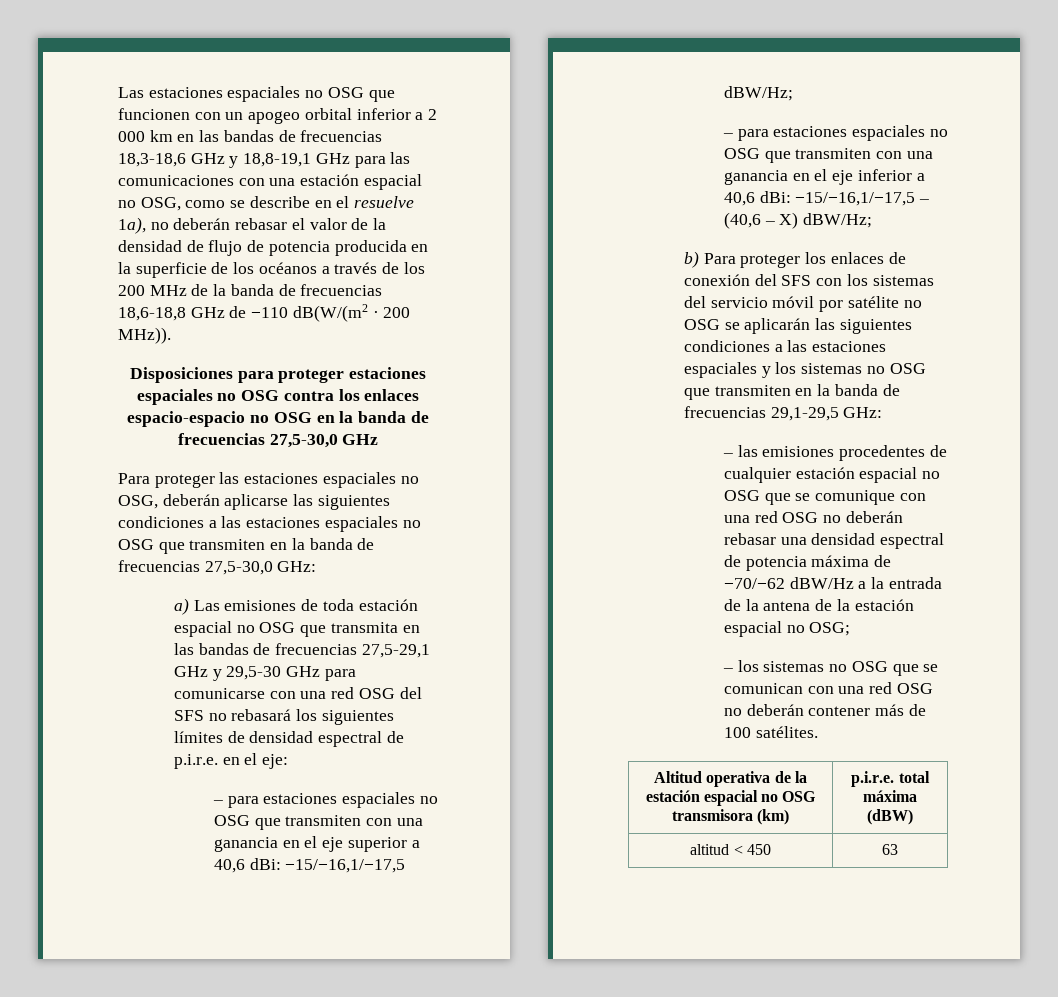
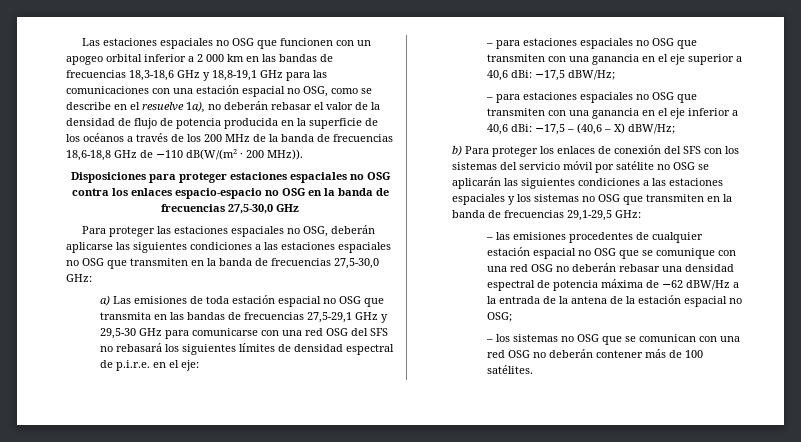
[285,859,406,873] −15/−16,1/−17,5 -> [534,70,565,81] −17,5
[795,192,916,206] −15/−16,1/−17,5 -> [534,124,565,135] −17,5
[724,578,785,589] −70/−62 -> [661,280,683,288] −62
[654,771,807,787] [645,790,817,806] [671,809,790,825] [851,771,930,787] [863,790,917,802] [867,809,913,825] [690,844,771,855] [882,844,898,855] // Altitud operativa de la estación espacial no OSG transmisora (km) | p.i.r.e. total máxima (dBW) // altitud < 450 | 63 -> (533, 369) none

